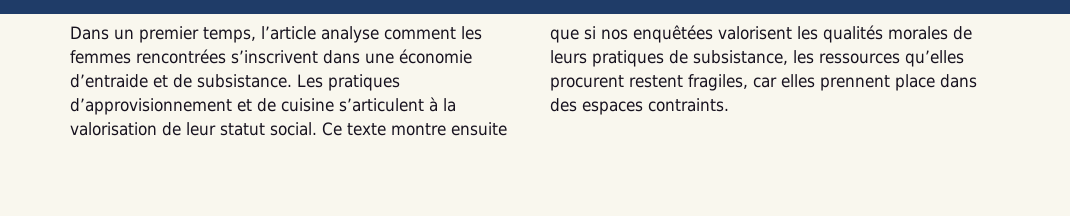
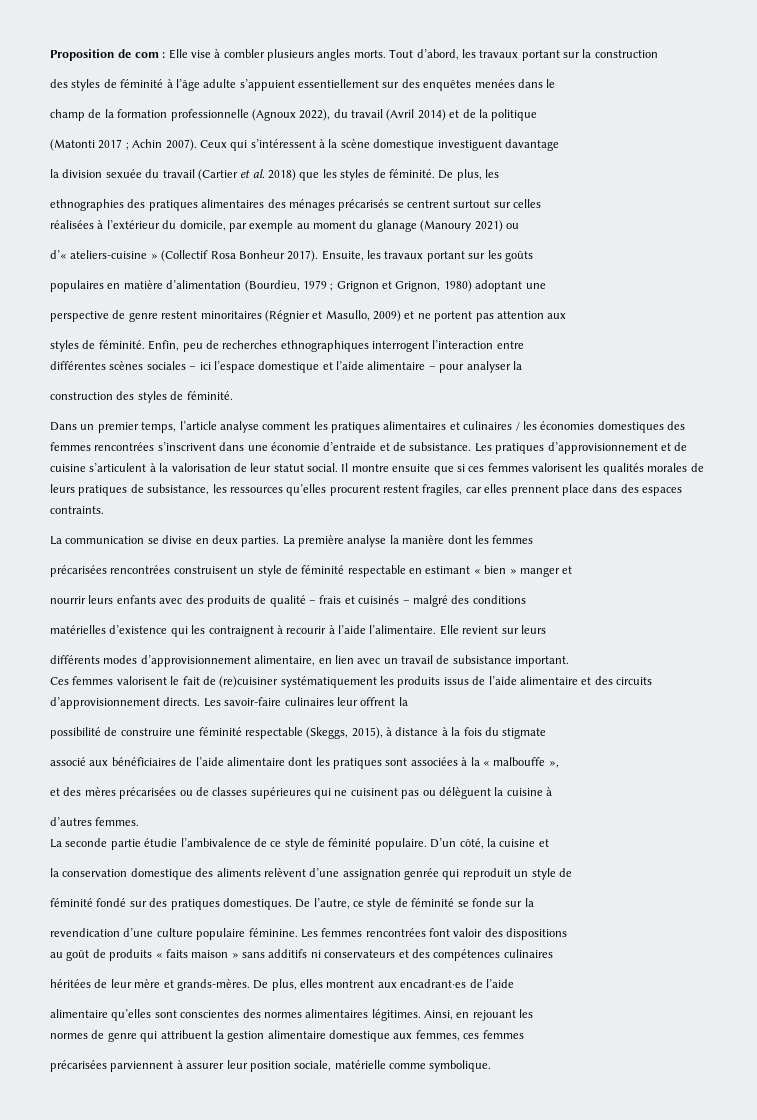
(70, 33) none -> [50,49,658,61] [50,79,556,91] [50,109,538,121] [50,139,559,151] [50,169,499,181] [50,199,542,211] [50,220,519,232] [50,250,533,262] [50,280,546,292] [50,310,567,322] [50,340,524,352] [50,361,522,373] [50,391,233,403] Proposition de com : Elle vise à combler plusieurs angles morts. Tout d’abord, les travaux portant sur la construction // des styles de féminité à l’âge adulte s’appuient essentiellement sur des enquêtes menées dans le // champ de la formation professionnelle (Agnoux 2022), du travail (Avril 2014) et de la politique // (Matonti 2017 ; Achin 2007). Ceux qui s’intéressent à la scène domestique investiguent davantage // la division sexuée du travail (Cartier et al. 2018) que les styles de féminité. De plus, les // ethnographies des pratiques alimentaires des ménages précarisés se centrent surtout sur celles // réalisées à l’extérieur du domicile, par exemple au moment du glanage (Manoury 2021) ou // d’« ateliers-cuisine » (Collectif Rosa Bonheur 2017). Ensuite, les travaux portant sur les goûts // populaires en matière d’alimentation (Bourdieu, 1979 ; Grignon et Grignon, 1980) adoptant une // perspective de genre restent minoritaires (Régnier et Masullo, 2009) et ne portent pas attention aux // styles de féminité. Enfin, peu de recherches ethnographiques interrogent l’interaction entre // différentes scènes sociales – ici l’espace domestique et l’aide alimentaire – pour analyser la // construction des styles de féminité. //
(482, 33) none -> [331,421,685,433] pratiques alimentaires et culinaires / les économies domestiques des
[322,122,386,136] Ce texte -> [341,463,349,472] Il
[601,25,713,43] nos enquêtées -> [468,463,529,472] ces femmes
(729, 105) none -> [50,535,534,547] [50,565,573,577] [50,595,526,607] [50,625,546,637] [50,655,570,667] [50,676,652,688] [50,697,408,709] [50,727,547,739] [50,757,559,769] [50,787,552,799] [50,817,140,826] [50,838,549,850] [50,868,572,880] [50,898,534,910] [50,928,568,940] [50,949,553,961] [50,979,514,991] [50,1009,534,1021] [50,1030,524,1042] [50,1060,492,1072] // La communication se divise en deux parties. La première analyse la manière dont les femmes // précarisées rencontrées construisent un style de féminité respectable en estimant « bien » manger et // nourrir leurs enfants avec des produits de qualité – frais et cuisinés – malgré des conditions // matérielles d’existence qui les contraignent à recourir à l’aide l’alimentaire. Elle revient sur leurs // différents modes d’approvisionnement alimentaire, en lien avec un travail de subsistance important. // Ces femmes valorisent le fait de (re)cuisiner systématiquement les produits issus de l’aide alimentaire et des circuits d’approvisionnement directs. Les savoir-faire culinaires leur offrent la // possibilité de construire une féminité respectable (Skeggs, 2015), à distance à la fois du stigmate // associé aux bénéficiaires de l’aide alimentaire dont les pratiques sont associées à la « malbouffe », // et des mères précarisées ou de classes supérieures qui ne cuisinent pas ou délèguent la cuisine à // d’autres femmes. // La seconde partie étudie l’ambivalence de ce style de féminité populaire. D’un côté, la cuisine et // la conservation domestique des aliments relèvent d’une assignation genrée qui reproduit un style de // féminité fondé sur des pratiques domestiques. De l’autre, ce style de féminité se fonde sur la // revendication d’une culture populaire féminine. Les femmes rencontrées font valoir des dispositions // au goût de produits « faits maison » sans additifs ni conservateurs et des compétences culinaires // héritées de leur mère et grands-mères. De plus, elles montrent aux encadrant·es de l’aide // alimentaire qu’elles sont conscientes des normes alimentaires légitimes. Ainsi, en rejouant les // normes de genre qui attribuent la gestion alimentaire domestique aux femmes, ces femmes // précarisées parviennent à assurer leur position sociale, matérielle comme symbolique.

